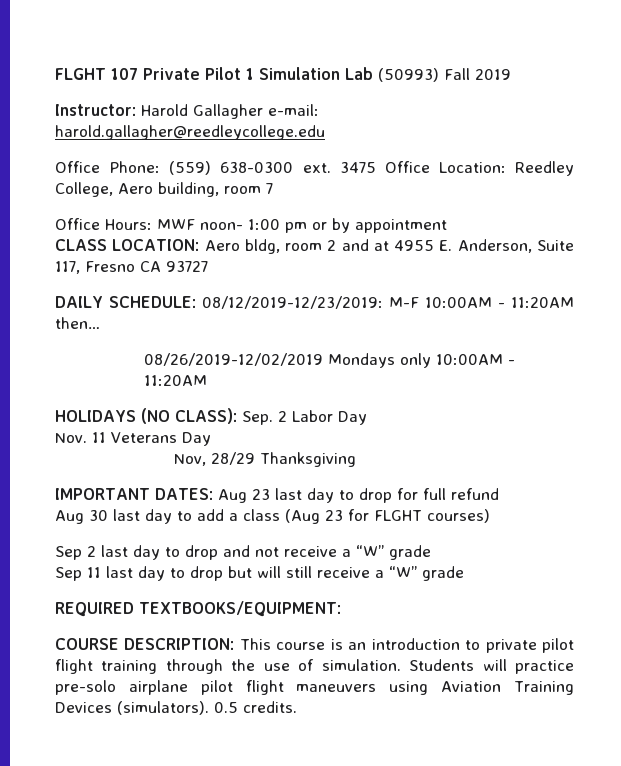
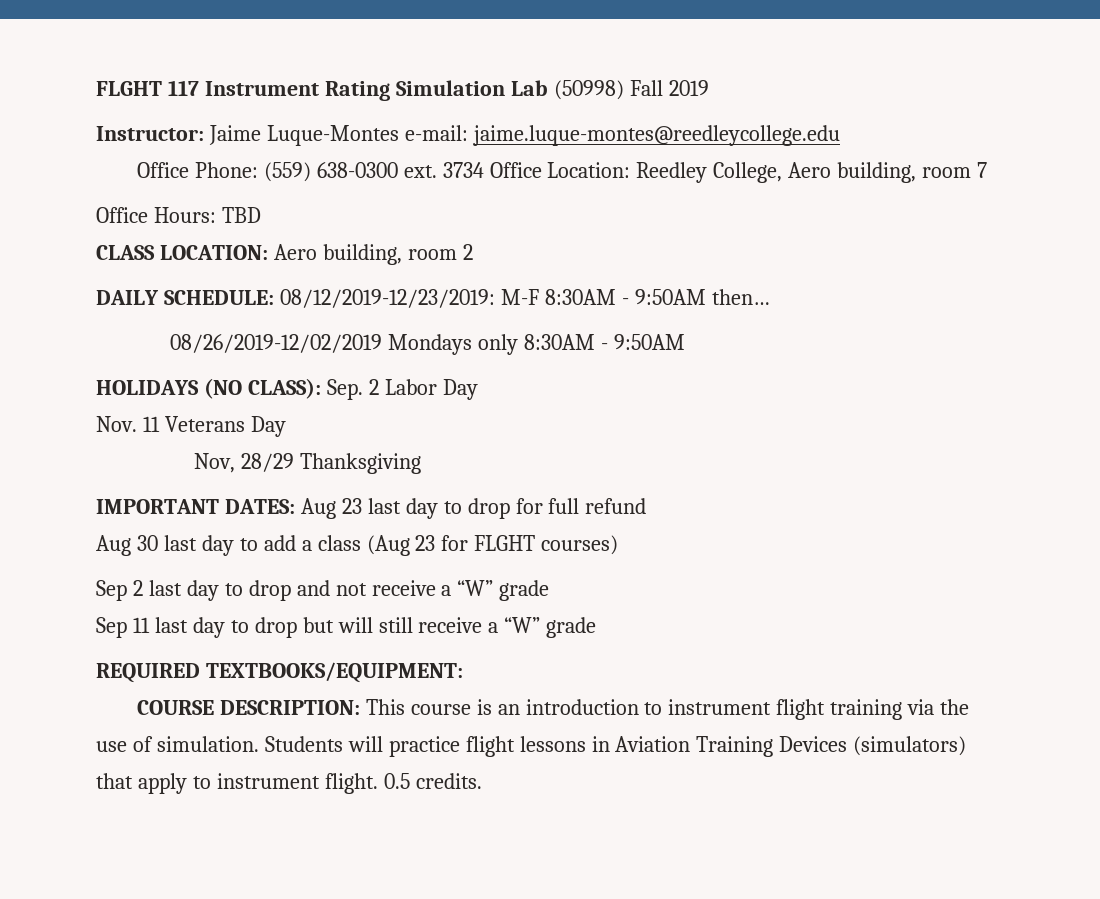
[55,67,254,80] FLGHT 107 Private Pilot 1 -> [96,80,390,101] FLGHT 117 Instrument Rating
[378,68,439,82] (50993) -> [553,80,624,100] (50998)
[141,104,319,119] [55,125,325,140] Harold Gallagher e-mail: harold.gallagher@reedleycollege.edu -> [208,125,840,146] Jaime Luque-Montes e-mail: jaime.luque-montes@reedleycollege.edu
[339,162,376,173] 3475 -> [442,162,484,178] 3734
[157,218,447,233] MWF noon- 1:00 pm or by appointment -> [221,207,261,223] TBD
[244,239,280,254] bldg, -> [322,244,402,265] building,
[341,239,574,253] [55,261,208,274] and at 4955 E. Anderson, Suite 117, Fresno CA 93727 -> (473, 252) none
[424,297,574,308] 10:00AM - 11:20AM -> [544,289,706,305] 8:30AM - 9:50AM
[436,354,516,365] [144,375,208,386] 10:00AM - 11:20AM -> [523,334,685,350] 8:30AM - 9:50AM
[485,638,575,653] private pilot -> [668,699,772,715] instrument
[165,659,223,674] through -> [907,699,935,715] via
[55,680,575,695] [55,701,209,715] pre-solo airplane pilot flight maneuvers using Aviation Training Devices (simulators). -> [465,736,967,757] [96,773,378,794] flight lessons in Aviation Training Devices (simulators) that apply to instrument flight.

